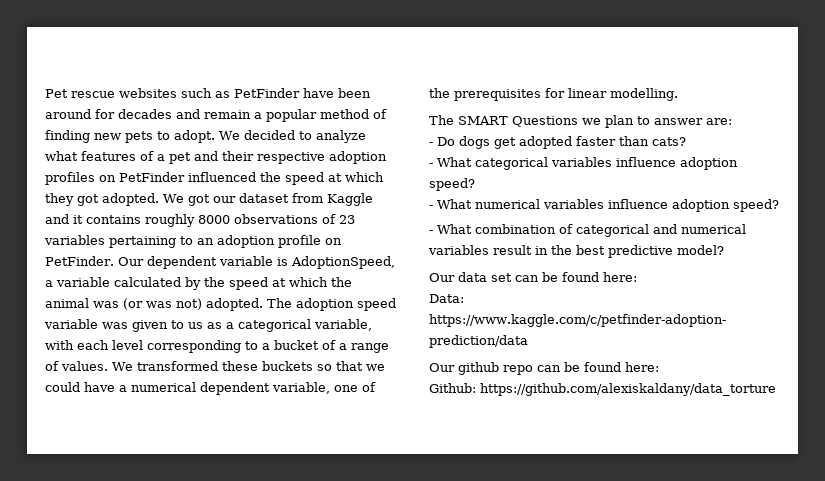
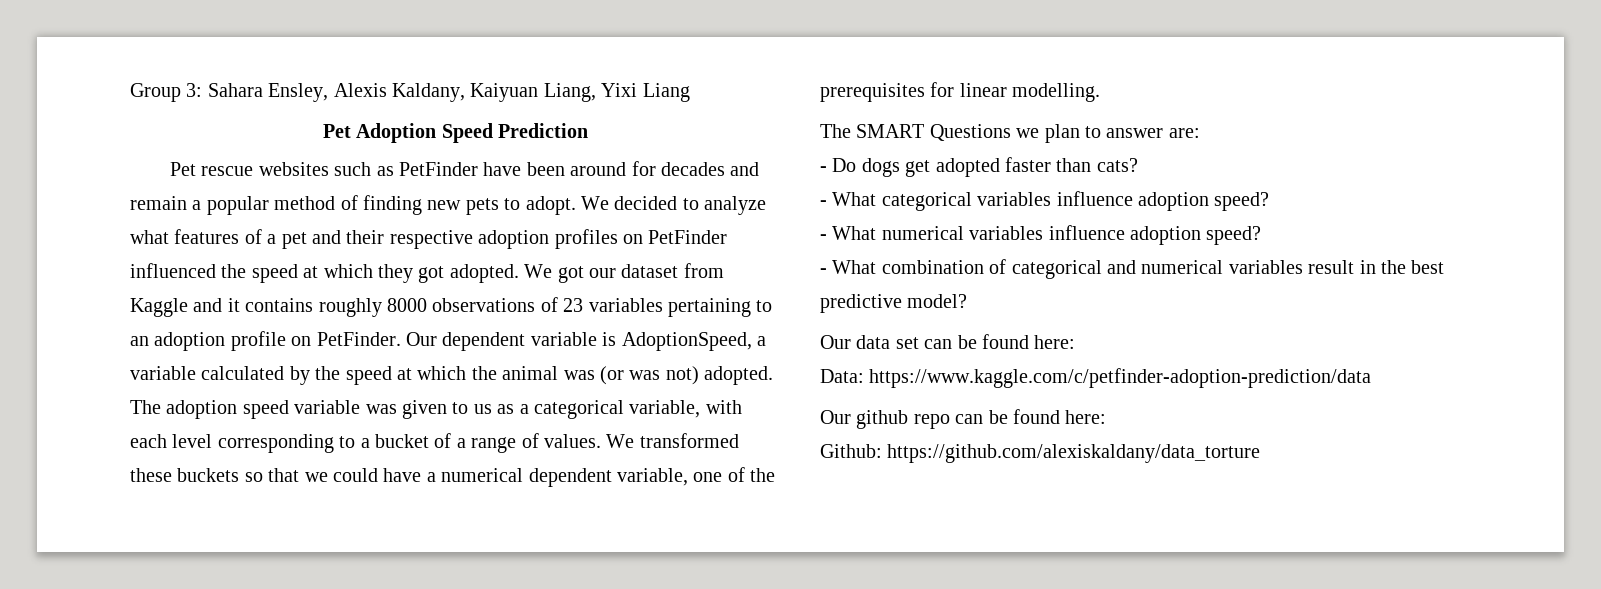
(45, 93) none -> [130,83,690,102] [322,123,589,143] Group 3: Sahara Ensley, Alexis Kaldany, Kaiyuan Liang, Yixi Liang // Pet Adoption Speed Prediction //

